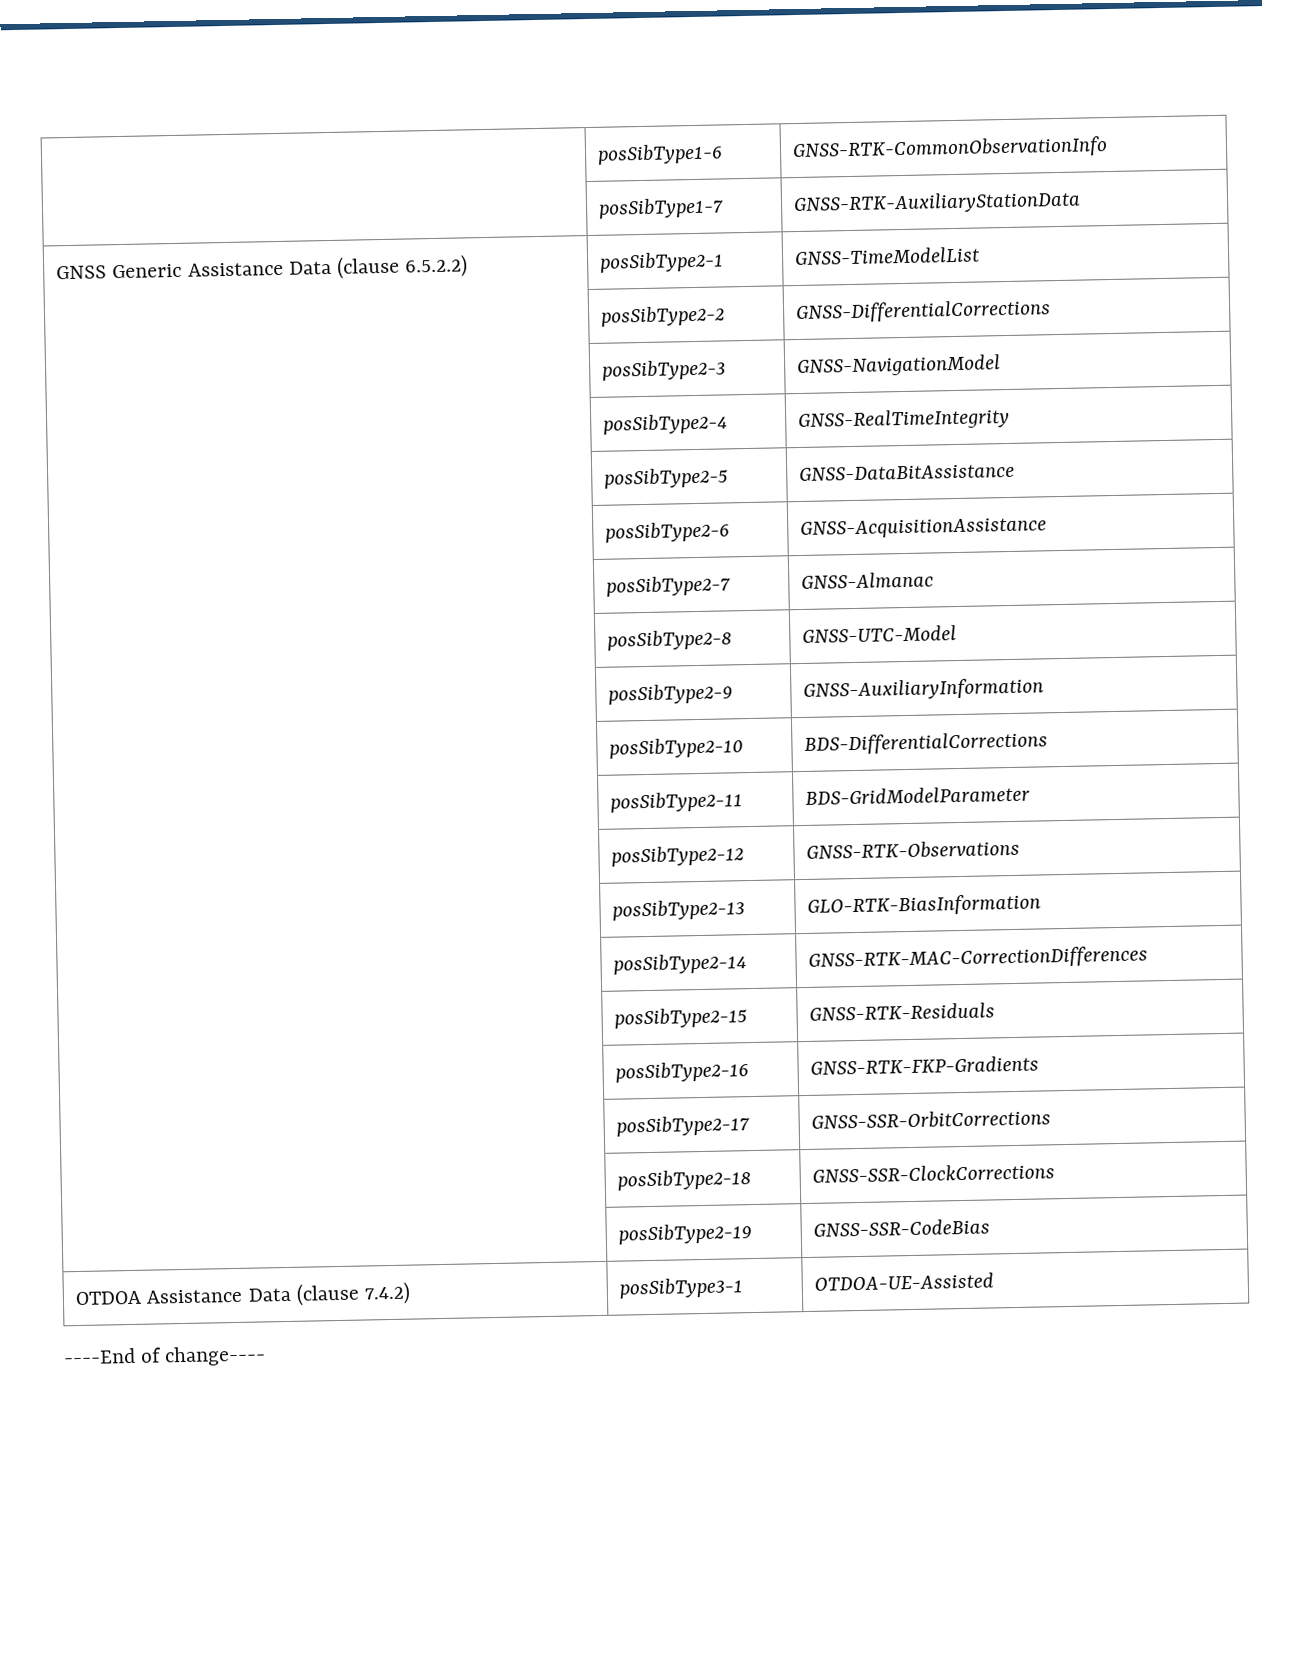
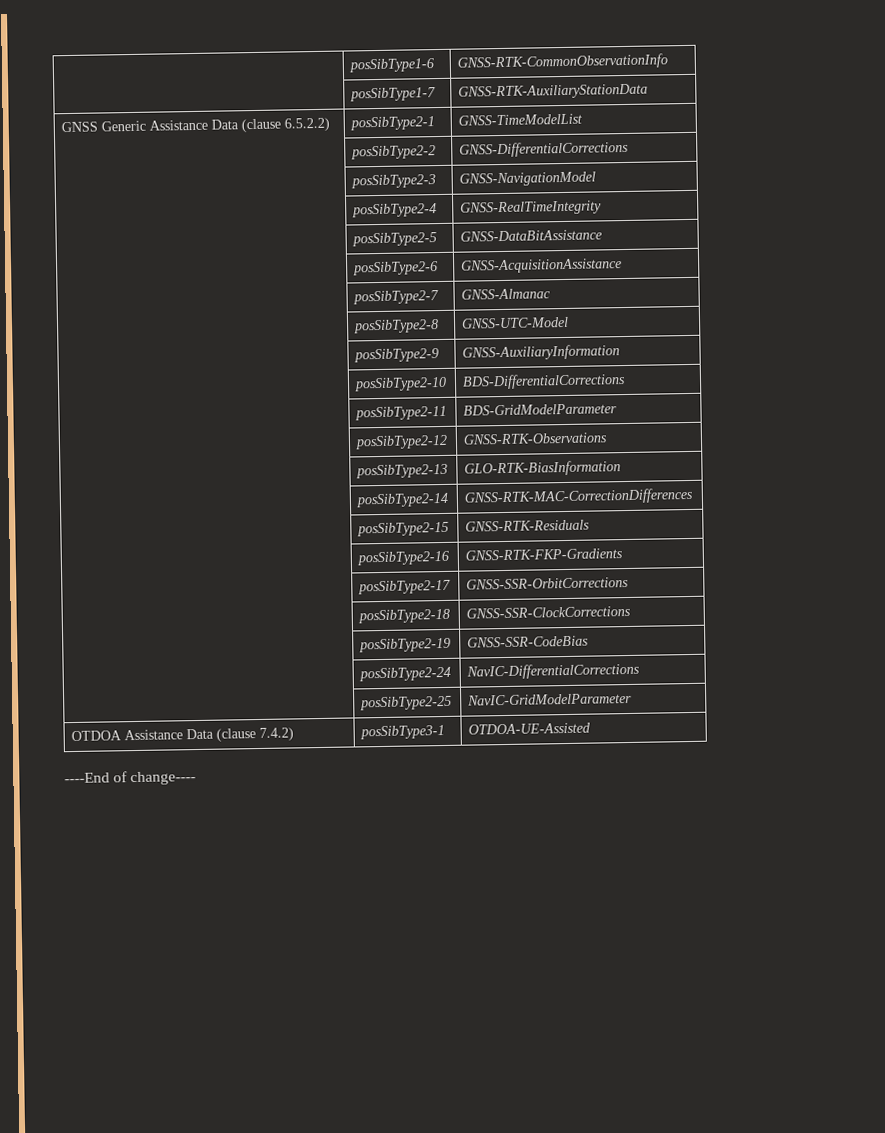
(991, 1227) none -> [359,666,452,682] [466,662,641,680] [360,695,453,711] [467,692,633,706] // | posSibType2-24 | NavIC-DifferentialCorrections // | posSibType2-25 | NavIC-GridModelParameter

